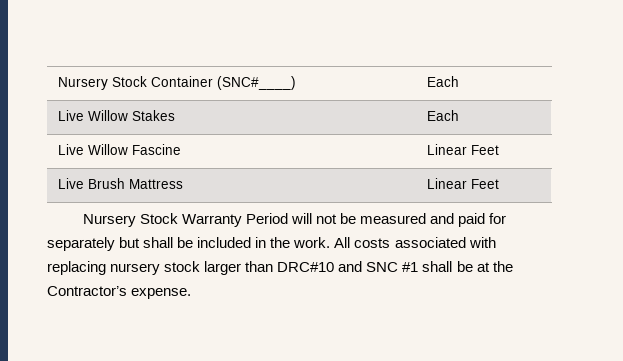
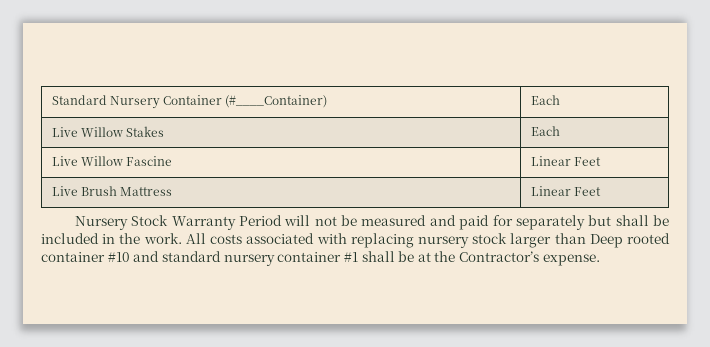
[57,76,296,90] Nursery Stock Container (SNC#____) -> [51,95,328,109] Standard Nursery Container (#____Container)
[277,261,399,272] DRC#10 and SNC -> [589,233,670,248] [41,251,342,266] Deep rooted container #10 and standard nursery container

